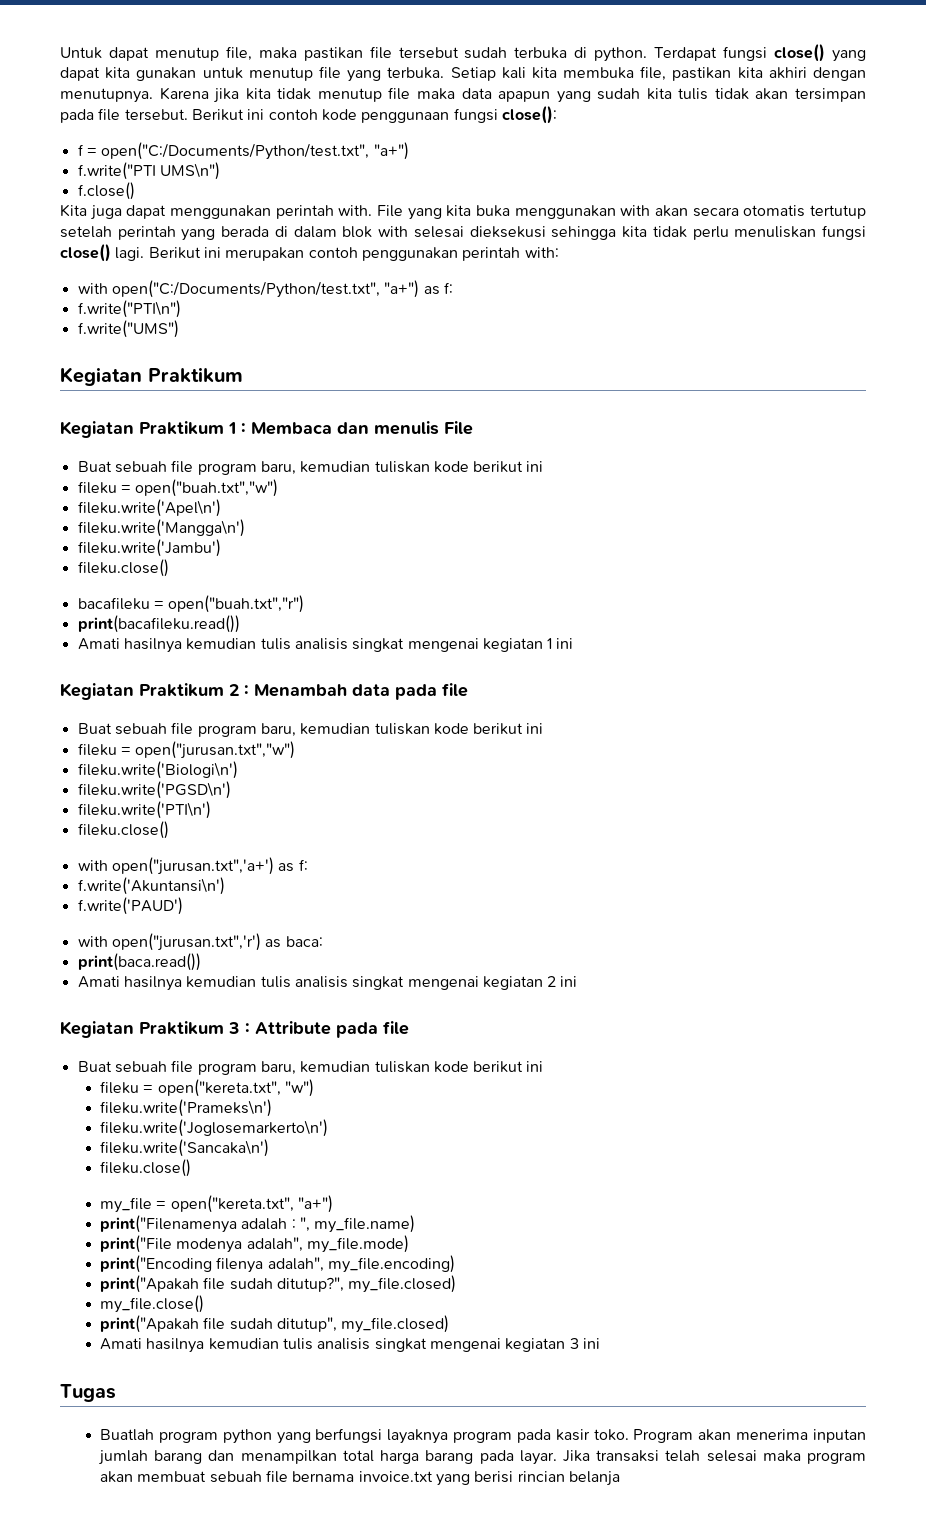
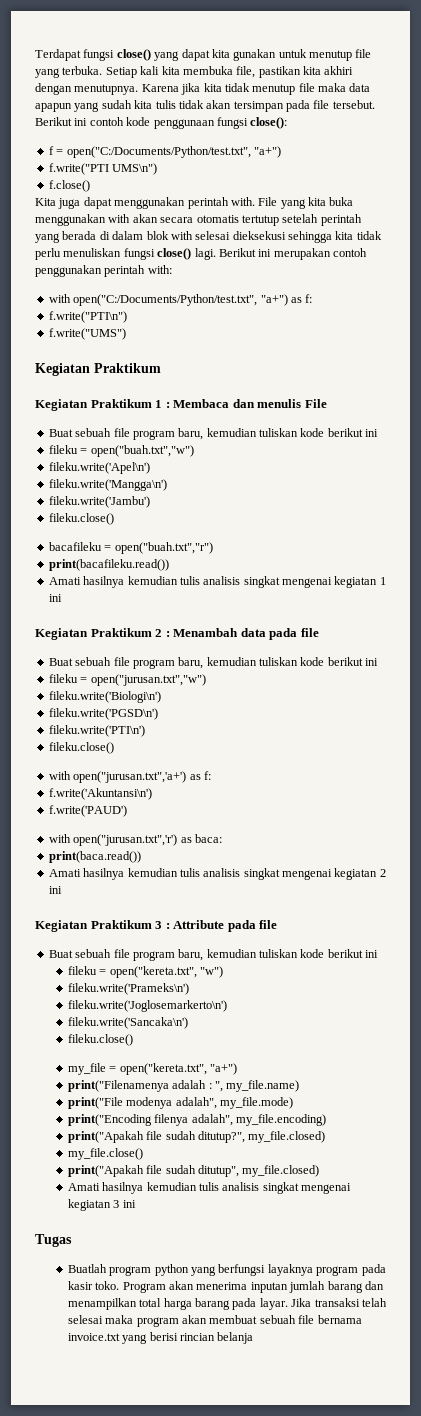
[60,46,648,62] Untuk dapat menutup file, maka pastikan file tersebut sudah terbuka di python. -> (35, 55) none

